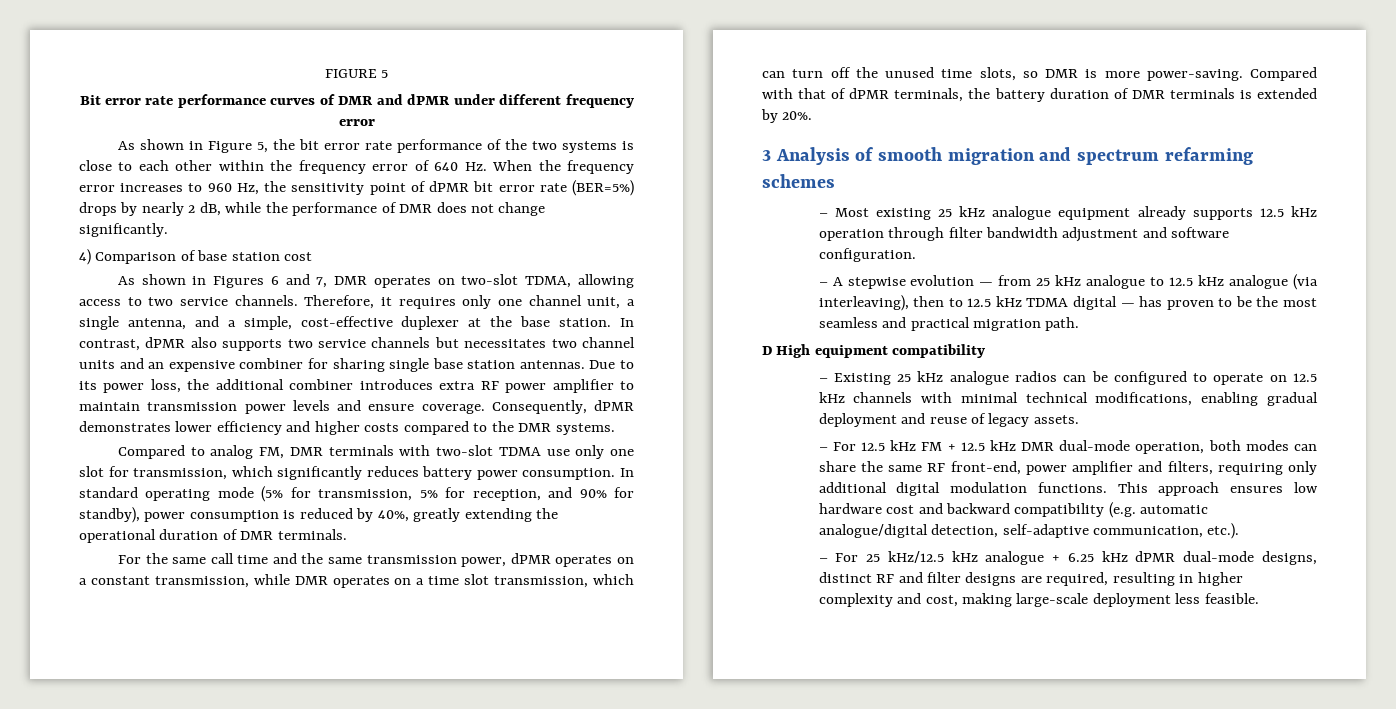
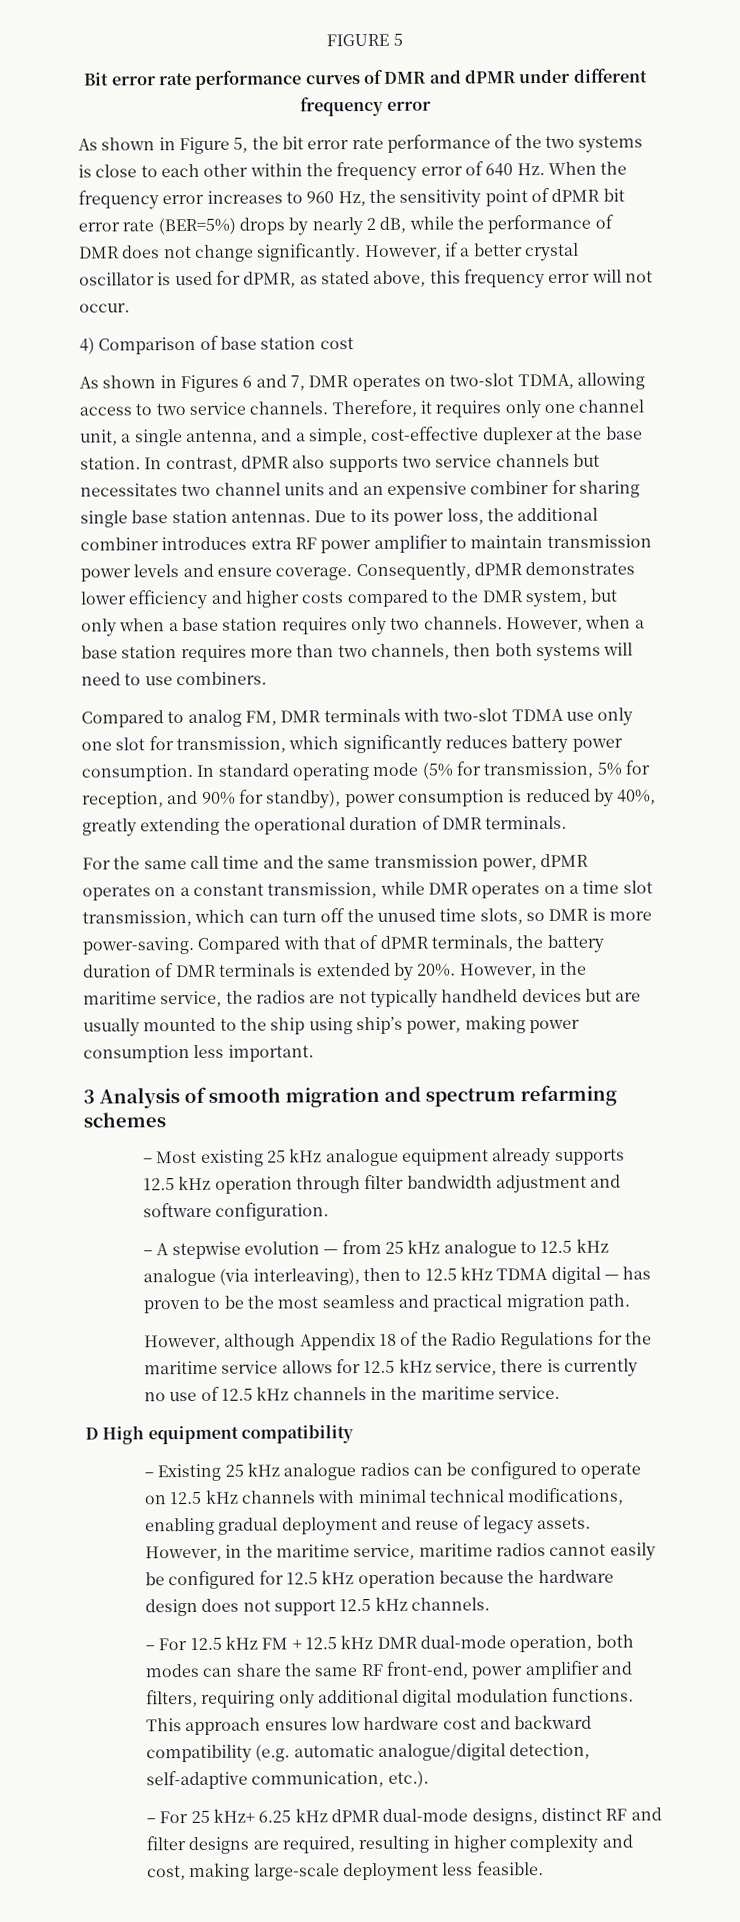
(168, 230) none -> [364,242,579,262] [79,269,653,289] [79,303,130,313] However, if a better crystal oscillator is used for dPMR, as stated above, this frequency error will not occur.
[555,423,615,435] systems. -> [524,588,618,608] [81,615,645,637] [81,642,634,663] [81,671,267,686] system, but only when a base station requires only two channels. However, when a base station requires more than two channels, then both systems will need to use combiners.
(813, 115) none -> [459,961,588,979] [83,988,642,1009] [83,1015,580,1037] [83,1044,314,1063] However, in the maritime service, the radios are not typically handheld devices but are usually mounted to the ship using ship’s power, making power consumption less important.
(1080, 324) none -> [144,1330,652,1351] [144,1358,638,1377] [144,1385,560,1402] // However, although Appendix 18 of the Radio Regulations for the maritime service allows for 12.5 kHz service, there is currently no use of 12.5 kHz channels in the maritime service.
(1079, 419) none -> [145,1542,656,1562] [145,1569,614,1590] [145,1596,491,1617] However, in the maritime service, maritime radios cannot easily be configured for 12.5 kHz operation because the hardware design does not support 12.5 kHz channels.
[887,551,1061,565] kHz/12.5 kHz analogue + -> [213,1808,256,1823] kHz+

